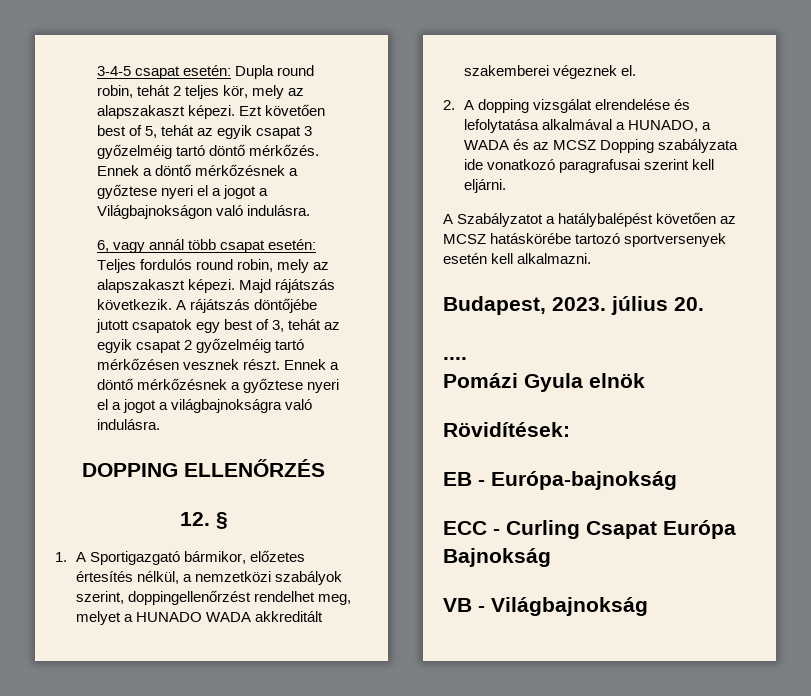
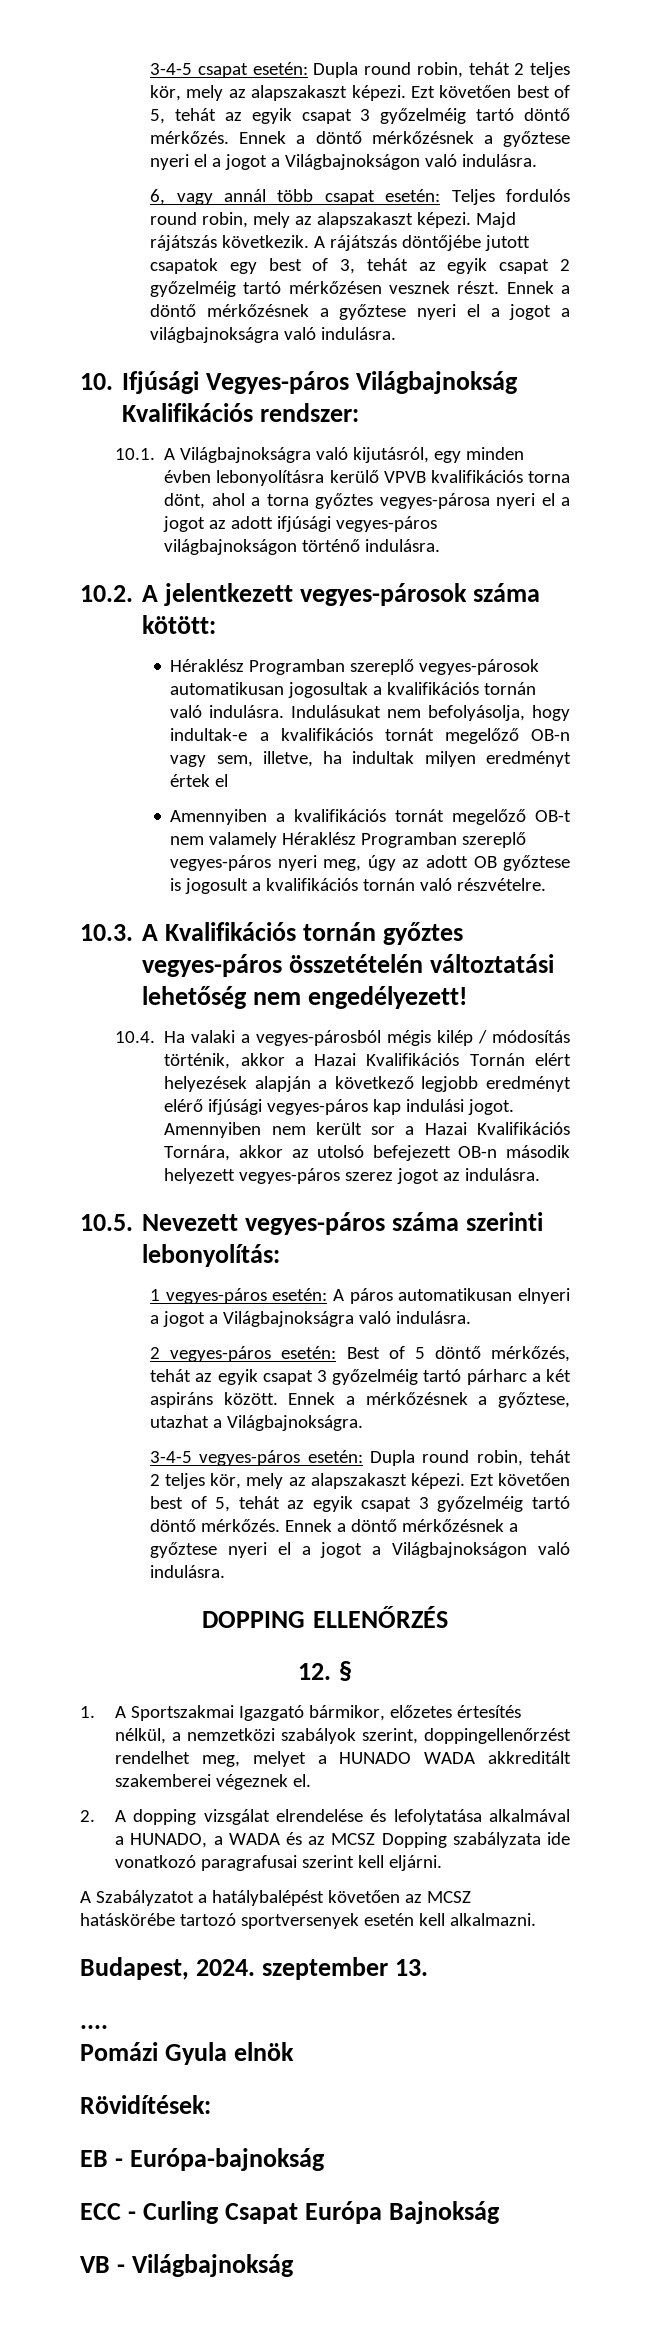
(160, 424) none -> [80,371,519,394] [122,403,360,422] [115,447,525,463] [164,470,570,486] [164,493,571,509] [163,516,438,532] [164,539,441,555] [80,583,541,606] [142,615,217,634] [170,659,540,675] [170,682,537,698] [170,705,570,721] [170,728,570,744] [170,751,571,767] [170,774,229,787] [170,809,571,825] [170,832,527,848] [170,855,570,871] [170,878,547,894] [80,922,464,945] [142,954,555,977] [142,986,468,1009] [115,1030,570,1046] [164,1053,572,1069] [164,1076,571,1092] [164,1099,515,1115] [164,1122,570,1138] [164,1145,570,1161] [164,1168,541,1184] [80,1212,544,1235] [142,1244,281,1267] [150,1288,570,1304] [150,1311,472,1327] [150,1346,570,1362] [150,1369,571,1385] [150,1392,570,1408] [150,1415,364,1431] [150,1450,571,1466] [150,1473,570,1489] [150,1496,570,1512] [150,1519,519,1532] [150,1542,570,1558] [150,1565,226,1578] // 10. Ifjúsági Vegyes-páros Világbajnokság Kvalifikációs rendszer: // 10.1. A Világbajnokságra való kijutásról, egy minden évben lebonyolításra kerülő VPVB kvalifikációs torna dönt, ahol a torna győztes vegyes-párosa nyeri el a jogot az adott ifjúsági vegyes-páros világbajnokságon történő indulásra. // 10.2. A jelentkezett vegyes-párosok száma kötött: // Héraklész Programban szereplő vegyes-párosok automatikusan jogosultak a kvalifikációs tornán való indulásra. Indulásukat nem befolyásolja, hogy indultak-e a kvalifikációs tornát megelőző OB-n vagy sem, illetve, ha indultak milyen eredményt értek el // Amennyiben a kvalifikációs tornát megelőző OB-t nem valamely Héraklész Programban szereplő vegyes-páros nyeri meg, úgy az adott OB győztese is jogosult a kvalifikációs tornán való részvételre. // 10.3. A Kvalifikációs tornán győztes vegyes-páros összetételén változtatási lehetőség nem engedélyezett! // 10.4. Ha valaki a vegyes-párosból mégis kilép / módosítás történik, akkor a Hazai Kvalifikációs Tornán elért helyezések alapján a következő legjobb eredményt elérő ifjúsági vegyes-páros kap indulási jogot. Amennyiben nem került sor a Hazai Kvalifikációs Tornára, akkor az utolsó befejezett OB-n második helyezett vegyes-páros szerez jogot az indulásra. // 10.5. Nevezett vegyes-páros száma szerinti lebonyolítás: // 1 vegyes-páros esetén: A páros automatikusan elnyeri a jogot a Világbajnokságra való indulásra. // 2 vegyes-páros esetén: Best of 5 döntő mérkőzés, tehát az egyik csapat 3 győzelméig tartó párharc a két aspiráns között. Ennek a mérkőzésnek a győztese, utazhat a Világbajnokságra. // 3-4-5 vegyes-páros esetén: Dupla round robin, tehát 2 teljes kör, mely az alapszakaszt képezi. Ezt követően best of 5, tehát az egyik csapat 3 győzelméig tartó döntő mérkőzés. Ennek a döntő mérkőzésnek a győztese nyeri el a jogot a Világbajnokságon való indulásra.
[90,551,181,565] Sportigazgató -> [131,1705,305,1721] Sportszakmai Igazgató
[552,296,704,315] 2023. július 20. -> [196,1957,429,1980] 2024. szeptember 13.

